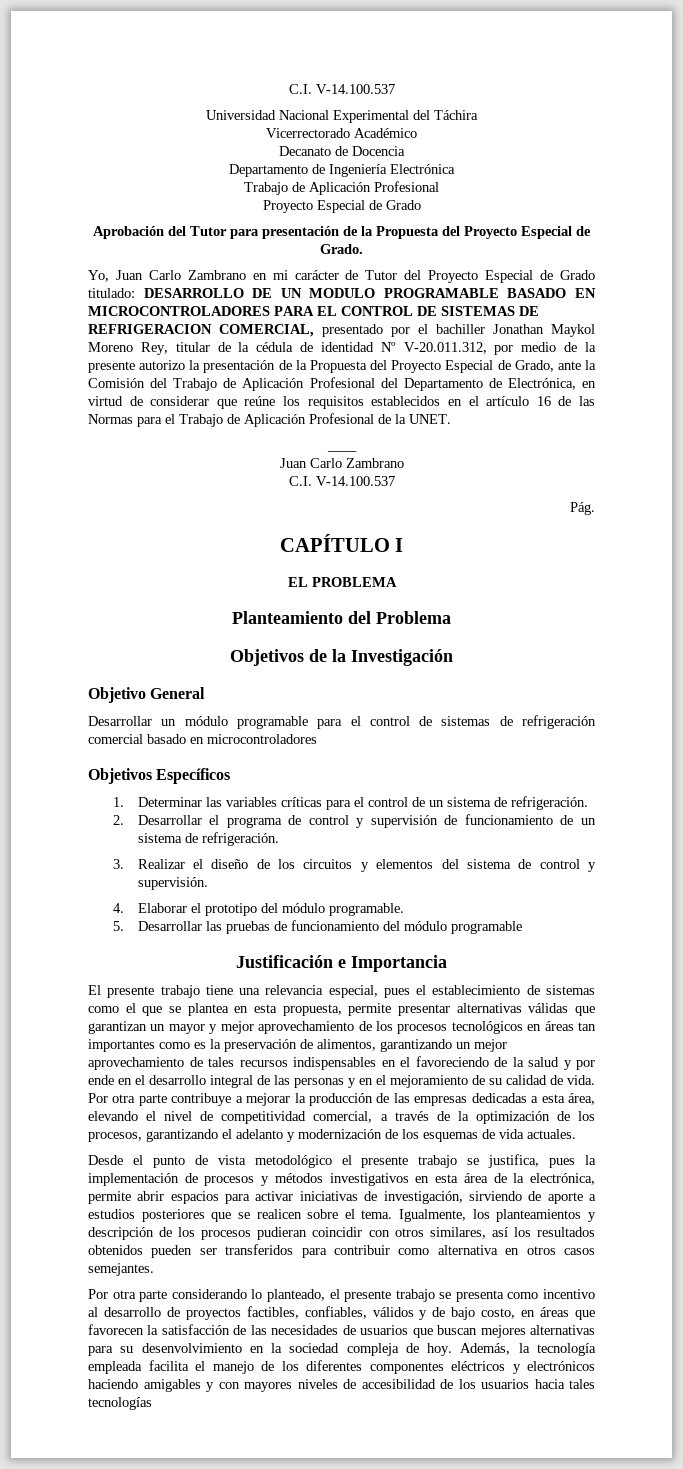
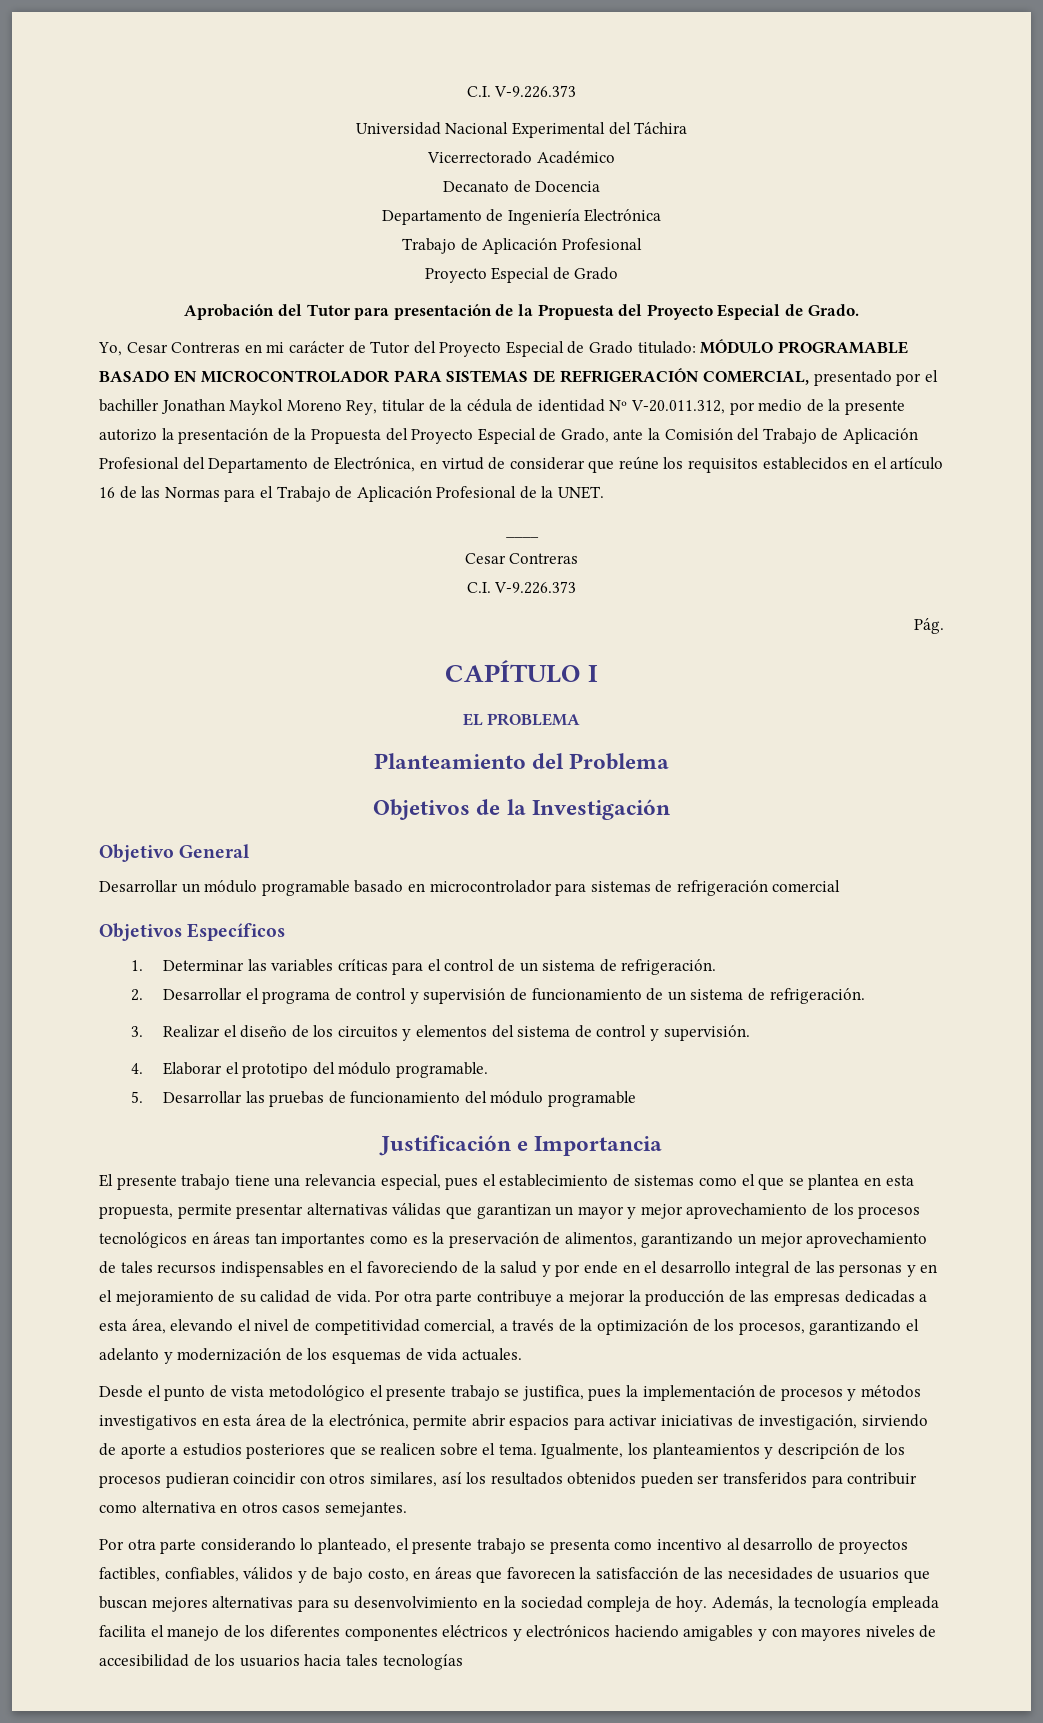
[288,84,395,94] C.I. V-14.100.537 -> [466,85,577,98] C.I. V-9.226.373
[115,270,246,280] Juan Carlo Zambrano -> [126,342,241,353] Cesar Contreras
[143,288,596,298] [88,306,437,316] DESARROLLO DE UN MODULO PROGRAMABLE BASADO EN MICROCONTROLADORES PARA EL CONTROL DE -> [700,339,908,354] [99,370,442,383] MÓDULO PROGRAMABLE BASADO EN MICROCONTROLADOR PARA
[88,324,212,334] REFRIGERACION -> [559,368,699,383] REFRIGERACIÓN
[279,458,404,468] [288,476,395,486] Juan Carlo Zambrano // C.I. V-14.100.537 -> [464,553,579,564] [466,581,577,594] Cesar Contreras // C.I. V-9.226.373
[317,716,433,729] para el control de -> [354,880,587,896] basado en microcontrolador para
[147,734,317,744] basado en microcontroladores -> (841, 886) none

